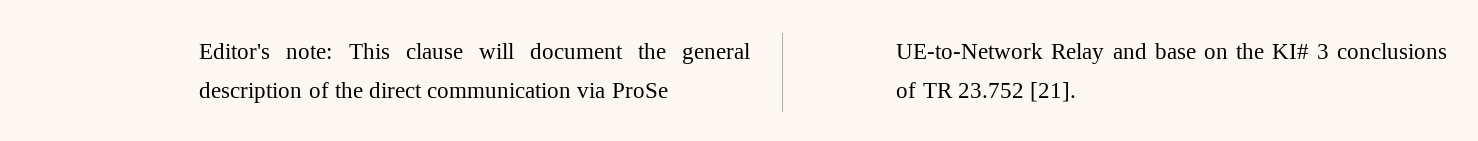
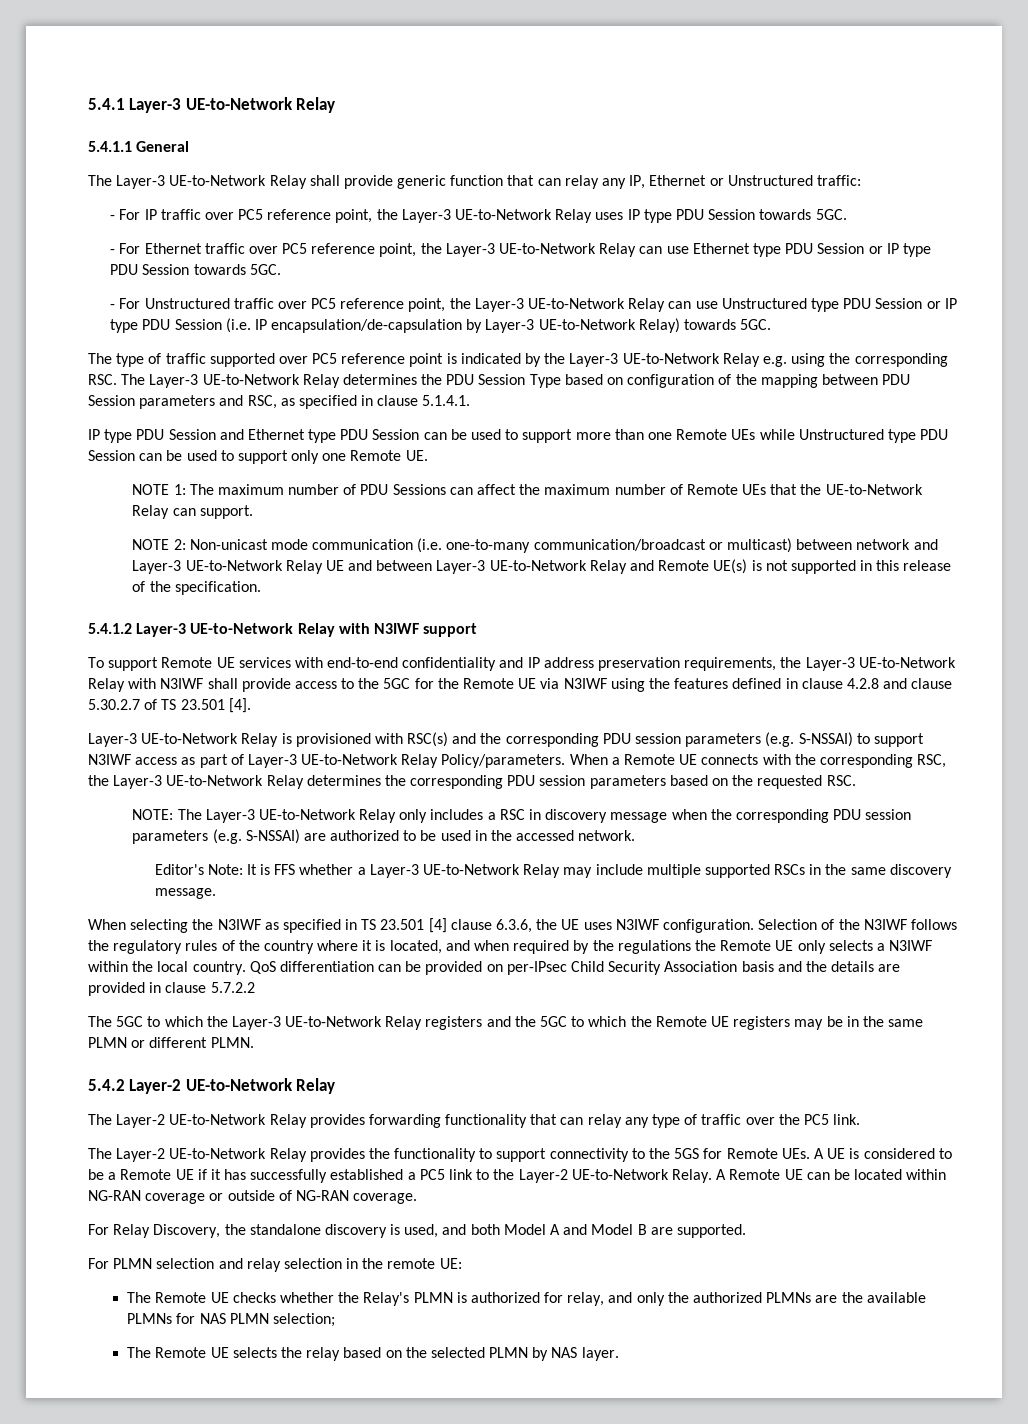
[199,43,750,64] [199,82,668,103] [896,43,1447,64] [896,82,1076,102] Editor's note: This clause will document the general description of the direct communication via ProSe UE-to-Network Relay and base on the KI# 3 conclusions of TR 23.752 [21]. -> [88,97,336,113] [88,141,190,152] [88,175,861,189] [110,209,847,223] [110,243,931,257] [110,264,281,275] [110,298,957,312] [110,318,772,333] [88,353,948,367] [88,374,911,388] [88,395,471,409] [88,429,949,443] [88,450,428,464] [132,484,923,495] [132,505,253,519] [132,538,938,553] [132,559,952,574] [132,581,261,595] [88,623,478,637] [88,657,956,671] [88,678,953,692] [88,698,251,713] [88,732,924,747] [88,754,947,768] [88,775,856,789] [132,809,912,823] [132,829,636,844] [154,864,952,878] [154,888,216,899] [88,918,957,933] [88,940,933,954] [88,961,901,975] [88,982,255,996] [88,1016,924,1030] [88,1037,254,1048] [88,1078,336,1094] [88,1114,861,1128] [88,1148,952,1162] [88,1169,947,1183] [88,1190,418,1204] [88,1224,746,1238] [88,1258,462,1272] [127,1292,926,1306] [127,1313,335,1327] [127,1347,619,1361] 5.4.1 Layer-3 UE-to-Network Relay // 5.4.1.1 General // The Layer-3 UE-to-Network Relay shall provide generic function that can relay any IP, Ethernet or Unstructured traffic: // - For IP traffic over PC5 reference point, the Layer-3 UE-to-Network Relay uses IP type PDU Session towards 5GC. // - For Ethernet traffic over PC5 reference point, the Layer-3 UE-to-Network Relay can use Ethernet type PDU Session or IP type PDU Session towards 5GC. // - For Unstructured traffic over PC5 reference point, the Layer-3 UE-to-Network Relay can use Unstructured type PDU Session or IP type PDU Session (i.e. IP encapsulation/de-capsulation by Layer-3 UE-to-Network Relay) towards 5GC. // The type of traffic supported over PC5 reference point is indicated by the Layer-3 UE-to-Network Relay e.g. using the corresponding RSC. The Layer-3 UE-to-Network Relay determines the PDU Session Type based on configuration of the mapping between PDU Session parameters and RSC, as specified in clause 5.1.4.1. // IP type PDU Session and Ethernet type PDU Session can be used to support more than one Remote UEs while Unstructured type PDU Session can be used to support only one Remote UE. // NOTE 1: The maximum number of PDU Sessions can affect the maximum number of Remote UEs that the UE-to-Network Relay can support. // NOTE 2: Non-unicast mode communication (i.e. one-to-many communication/broadcast or multicast) between network and Layer-3 UE-to-Network Relay UE and between Layer-3 UE-to-Network Relay and Remote UE(s) is not supported in this release of the specification. // 5.4.1.2 Layer-3 UE-to-Network Relay with N3IWF support // To support Remote UE services with end-to-end confidentiality and IP address preservation requirements, the Layer-3 UE-to-Network Relay with N3IWF shall provide access to the 5GC for the Remote UE via N3IWF using the features defined in clause 4.2.8 and clause 5.30.2.7 of TS 23.501 [4]. // Layer-3 UE-to-Network Relay is provisioned with RSC(s) and the corresponding PDU session parameters (e.g. S-NSSAI) to support N3IWF access as part of Layer-3 UE-to-Network Relay Policy/parameters. When a Remote UE connects with the corresponding RSC, the Layer-3 UE-to-Network Relay determines the corresponding PDU session parameters based on the requested RSC. // NOTE: The Layer-3 UE-to-Network Relay only includes a RSC in discovery message when the corresponding PDU session parameters (e.g. S-NSSAI) are authorized to be used in the accessed network. // Editor's Note: It is FFS whether a Layer-3 UE-to-Network Relay may include multiple supported RSCs in the same discovery message. // When selecting the N3IWF as specified in TS 23.501 [4] clause 6.3.6, the UE uses N3IWF configuration. Selection of the N3IWF follows the regulatory rules of the country where it is located, and when required by the regulations the Remote UE only selects a N3IWF within the local country. QoS differentiation can be provided on per-IPsec Child Security Association basis and the details are provided in clause 5.7.2.2 // The 5GC to which the Layer-3 UE-to-Network Relay registers and the 5GC to which the Remote UE registers may be in the same PLMN or different PLMN. // 5.4.2 Layer-2 UE-to-Network Relay // The Layer-2 UE-to-Network Relay provides forwarding functionality that can relay any type of traffic over the PC5 link. // The Layer-2 UE-to-Network Relay provides the functionality to support connectivity to the 5GS for Remote UEs. A UE is considered to be a Remote UE if it has successfully established a PC5 link to the Layer-2 UE-to-Network Relay. A Remote UE can be located within NG-RAN coverage or outside of NG-RAN coverage. // For Relay Discovery, the standalone discovery is used, and both Model A and Model B are supported. // For PLMN selection and relay selection in the remote UE: // The Remote UE checks whether the Relay's PLMN is authorized for relay, and only the authorized PLMNs are the available PLMNs for NAS PLMN selection; // The Remote UE selects the relay based on the selected PLMN by NAS layer.

